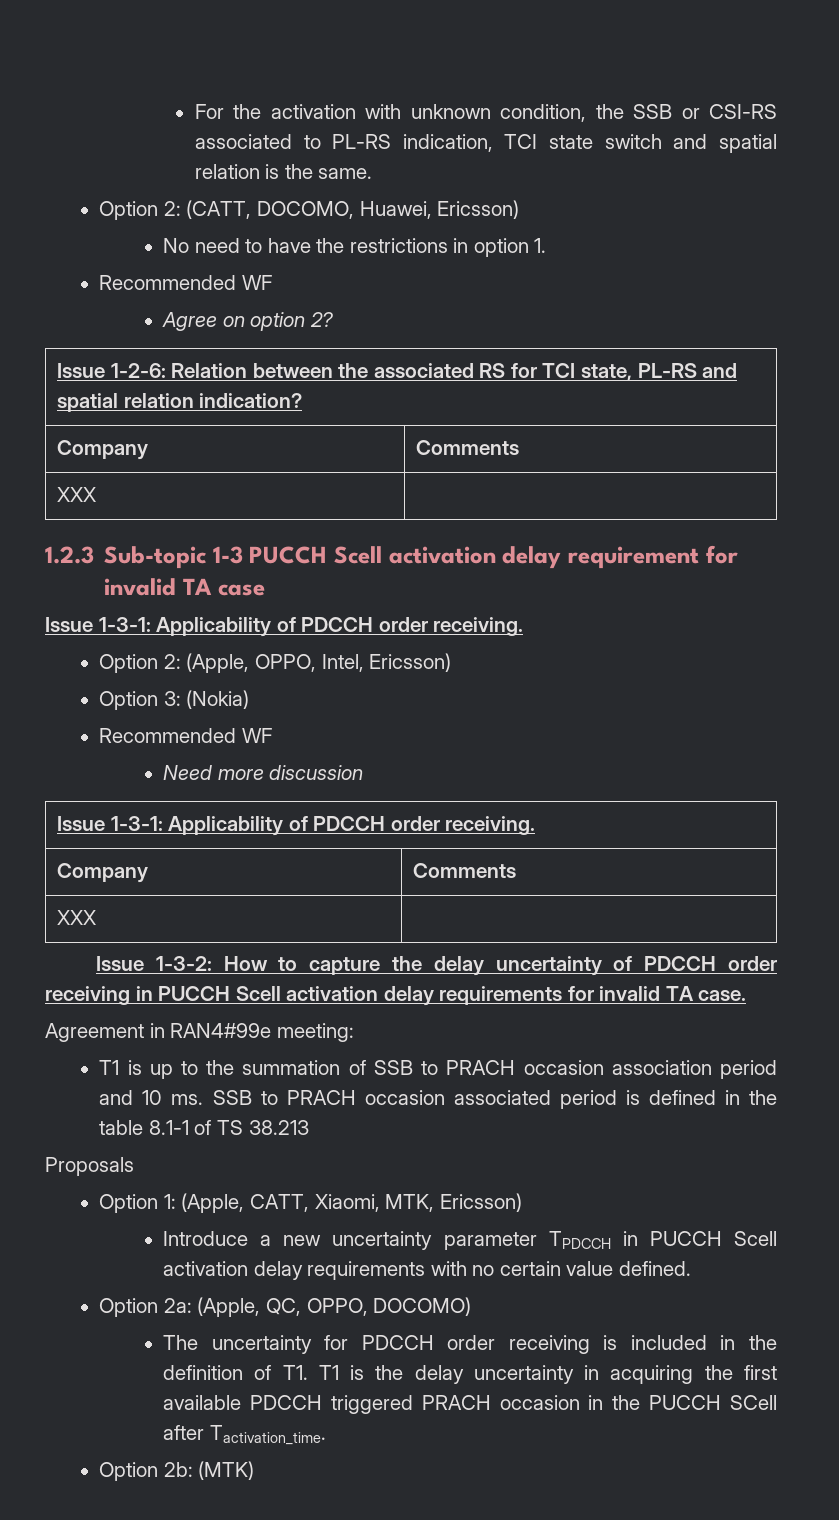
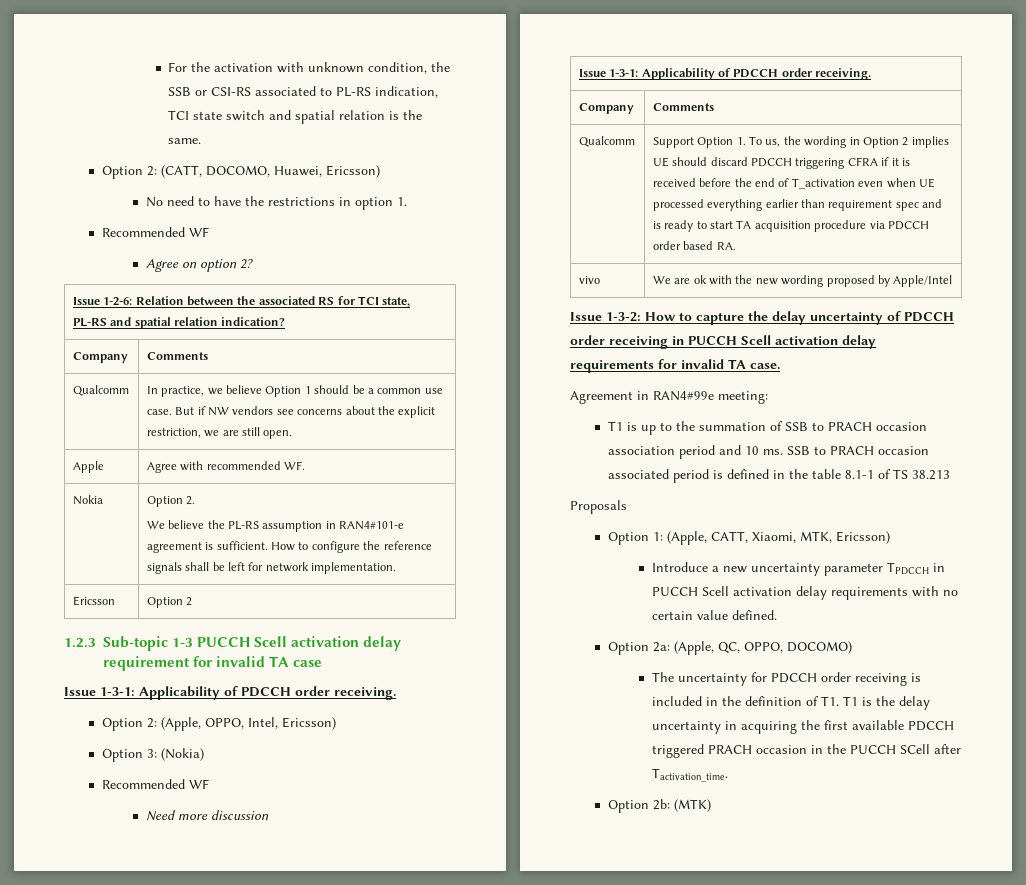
[57,487,97,502] XXX | -> [72,385,129,396] [146,385,443,397] [146,406,436,418] [146,427,293,439] [72,461,104,473] [146,461,306,473] [72,495,103,505] [146,496,196,507] [146,520,405,532] [146,541,432,553] [146,562,397,574] [72,596,115,606] [146,597,193,608] Qualcomm | In practice, we believe Option 1 should be a common use case. But if NW vendors see concerns about the explicit restriction, we are still open. // Apple | Agree with recommended WF. // Nokia | Option 2. // We believe the PL-RS assumption in RAN4#101-e agreement is sufficient. How to configure the reference signals shall be left for network implementation. // Ericsson | Option 2
[57,910,97,925] XXX | -> [578,136,635,147] [652,136,949,148] [652,157,910,169] [652,178,935,189] [652,199,943,211] [652,220,929,232] [652,241,736,250] [578,276,600,284] [652,275,953,287] Qualcomm | Support Option 1. To us, the wording in Option 2 implies UE should discard PDCCH triggering CFRA if it is received before the end of T_activation even when UE processed everything earlier than requirement spec and is ready to start TA acquisition procedure via PDCCH order based RA. // vivo | We are ok with the new wording proposed by Apple/Intel

